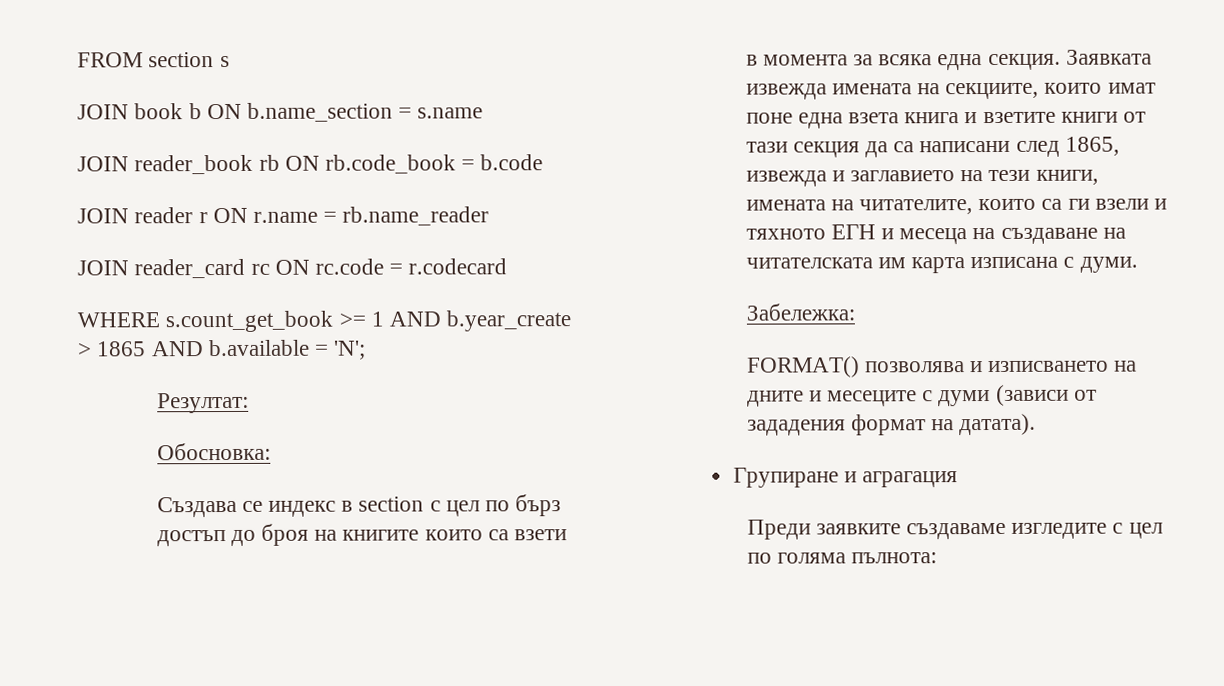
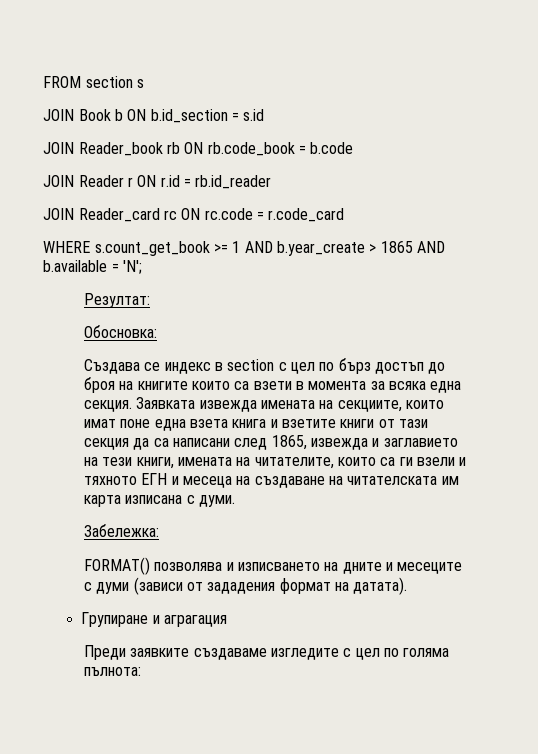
[134,103,184,120] book -> [78,109,111,121] Book
[247,102,484,122] [77,154,254,175] b.name_section = s.name // JOIN reader_book -> [150,109,265,123] [43,142,163,156] b.id_section = s.id // JOIN Reader_book
[134,207,194,224] reader -> [78,175,124,187] Reader
[253,206,490,226] [77,258,246,279] r.name = rb.name_reader // JOIN reader_card -> [160,175,272,189] [43,208,160,222] r.id = rb.id_reader // JOIN Reader_card
[408,258,508,275] r.codecard -> [268,208,345,222] r.code_card

